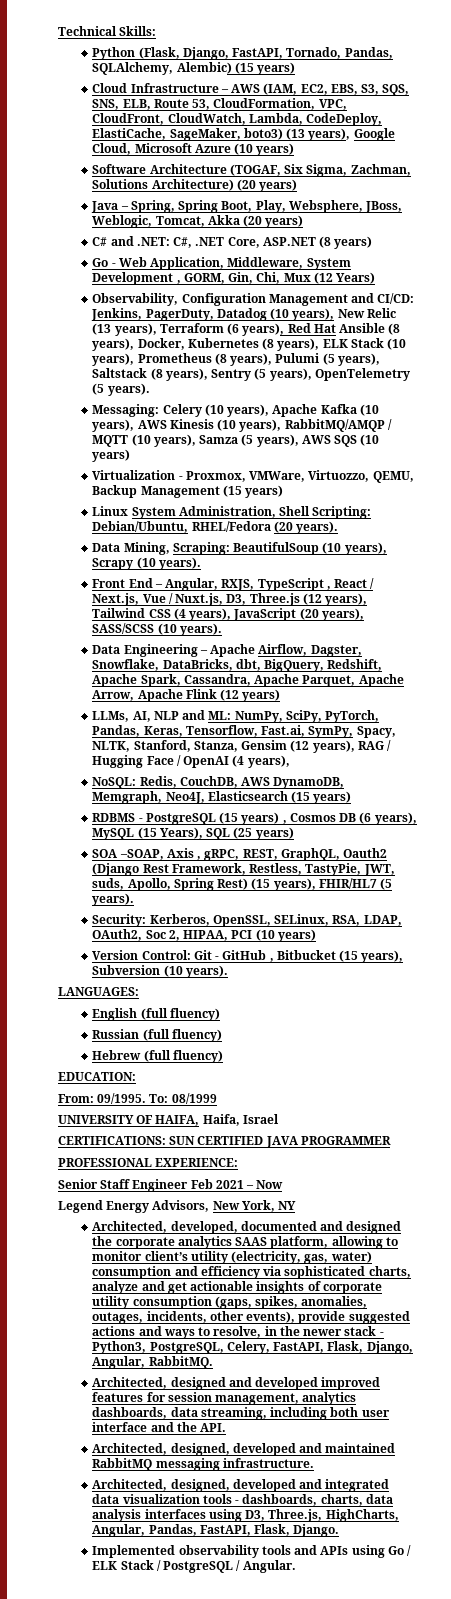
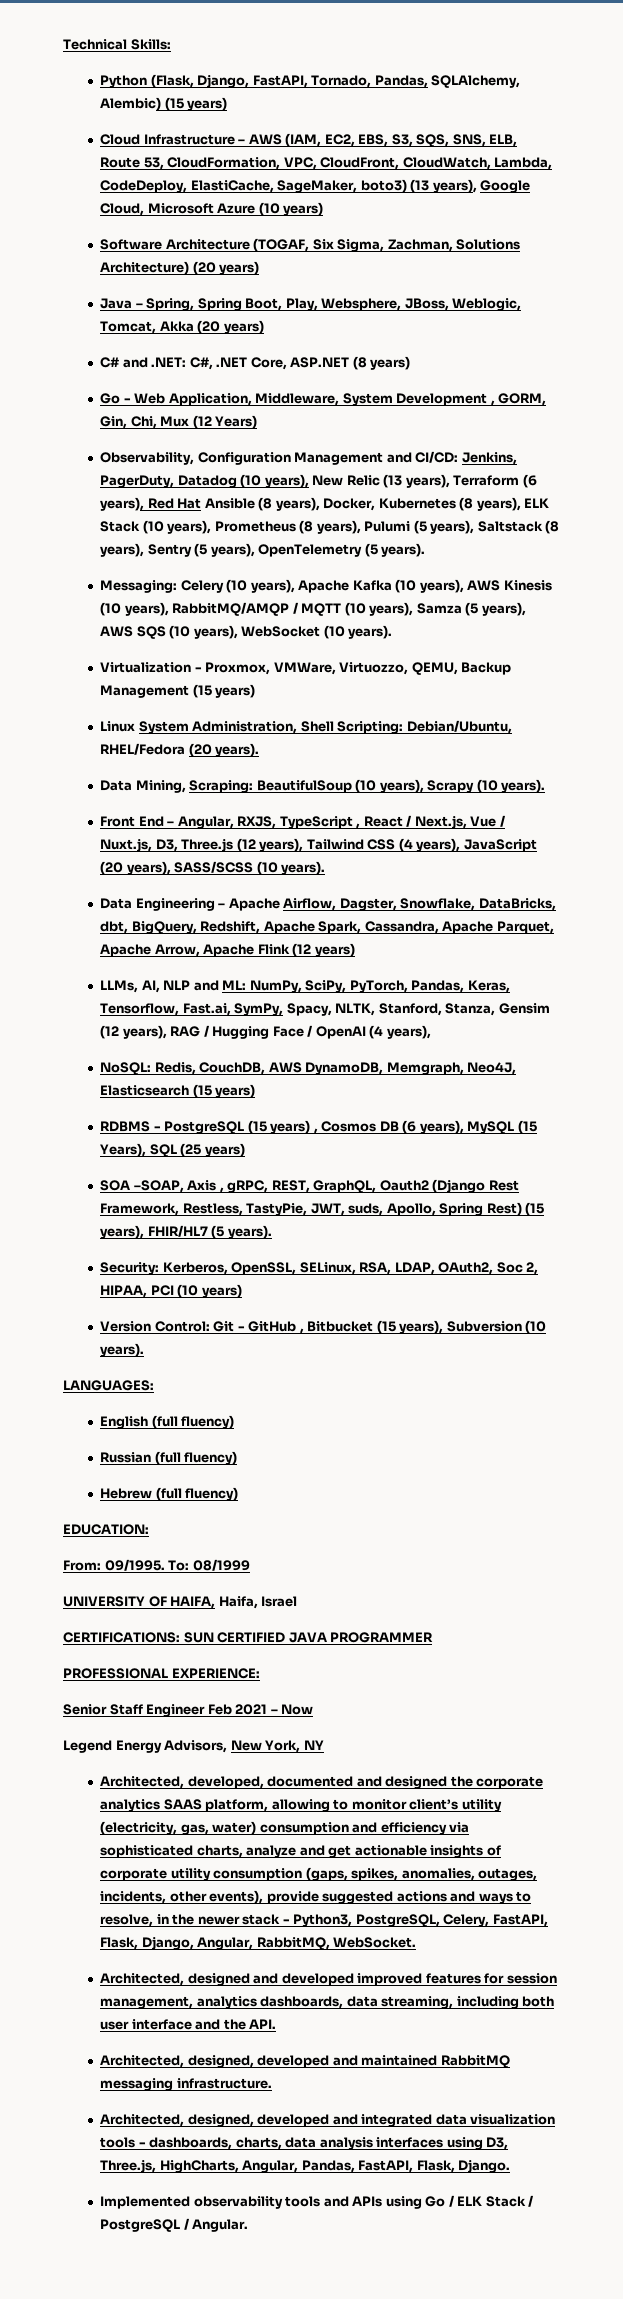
[92,449,131,462] years) -> [193,625,393,639] years), WebSocket (10 years).
[148,1356,213,1369] RabbitMQ. -> [256,1937,417,1950] RabbitMQ, WebSocket.

